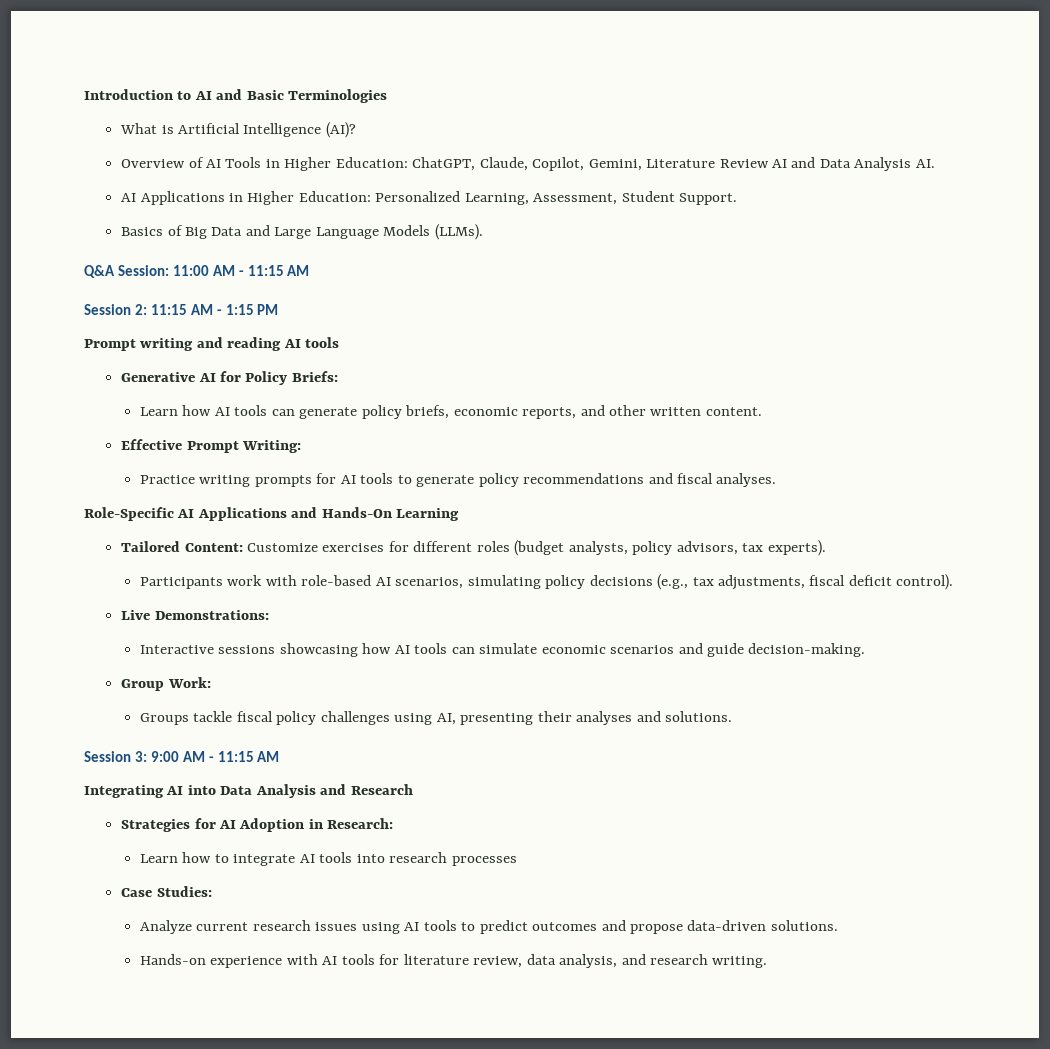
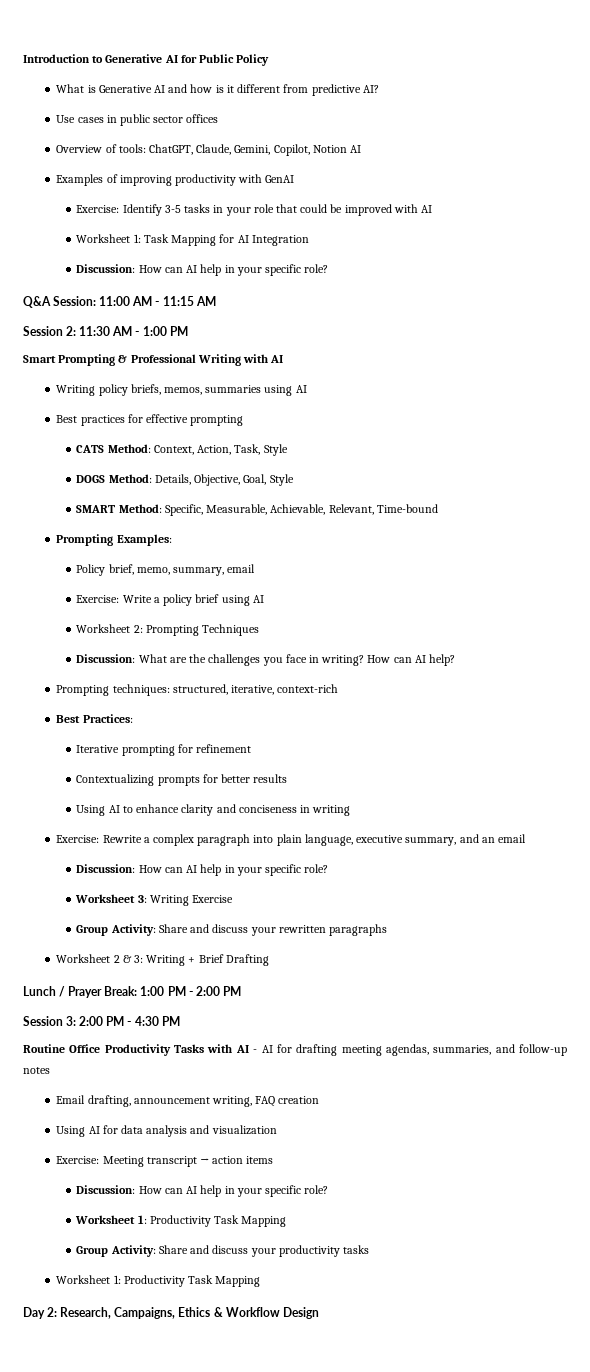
[194,89,388,103] [120,122,356,138] [121,157,935,171] [121,191,738,205] [121,224,483,240] AI and Basic Terminologies // What is Artificial Intelligence (AI)? // Overview of AI Tools in Higher Education: ChatGPT, Claude, Copilot, Gemini, Literature Review AI and Data Analysis AI. // AI Applications in Higher Education: Personalized Learning, Assessment, Student Support. // Basics of Big Data and Large Language Models (LLMs). -> [105,54,270,66] [56,84,379,96] [56,114,219,126] [56,144,362,156] [56,174,295,186] [76,204,433,216] [76,234,309,246] [76,264,329,276] Generative AI for Public Policy // What is Generative AI and how is it different from predictive AI? // Use cases in public sector offices // Overview of tools: ChatGPT, Claude, Gemini, Copilot, Notion AI // Examples of improving productivity with GenAI // Exercise: Identify 3-5 tasks in your role that could be improved with AI // Worksheet 1: Task Mapping for AI Integration // Discussion: How can AI help in your specific role?
[150,304,279,315] [84,337,340,351] [121,371,338,385] [140,405,762,419] [121,439,301,453] [140,473,777,487] [84,507,460,521] [121,540,826,556] [140,574,954,590] [121,610,269,620] [140,643,866,657] [121,677,211,691] [140,711,733,725] [84,751,280,762] [84,784,413,798] [121,818,394,832] [140,852,517,866] [121,886,212,897] [140,920,838,934] [140,954,768,968] 11:15 AM - 1:15 PM // Prompt writing and reading AI tools // Generative AI for Policy Briefs: // Learn how AI tools can generate policy briefs, economic reports, and other written content. // Effective Prompt Writing: // Practice writing prompts for AI tools to generate policy recommendations and fiscal analyses. // Role-Specific AI Applications and Hands-On Learning // Tailored Content: Customize exercises for different roles (budget analysts, policy advisors, tax experts). // Participants work with role-based AI scenarios, simulating policy decisions (e.g., tax adjustments, fiscal deficit control). // Live Demonstrations: // Interactive sessions showcasing how AI tools can simulate economic scenarios and guide decision-making. // Group Work: // Groups tackle fiscal policy challenges using AI, presenting their analyses and solutions. // Session 3: 9:00 AM - 11:15 AM // Integrating AI into Data Analysis and Research // Strategies for AI Adoption in Research: // Learn how to integrate AI tools into research processes // Case Studies: // Analyze current research issues using AI tools to predict outcomes and propose data-driven solutions. // Hands-on experience with AI tools for literature review, data analysis, and research writing. -> [79,326,188,336] [23,354,284,366] [56,384,307,396] [56,414,244,426] [76,444,288,456] [76,474,294,486] [76,504,438,516] [56,534,172,546] [76,564,256,576] [76,594,264,606] [76,624,260,636] [76,654,456,666] [56,684,339,696] [56,714,133,723] [76,744,252,756] [76,774,288,786] [76,804,351,816] [56,834,527,846] [76,864,329,876] [75,894,234,906] [76,924,387,936] [56,954,269,966] [23,986,241,998] [23,1016,180,1026] [23,1044,567,1056] [23,1067,50,1074] [56,1095,320,1107] [56,1125,277,1137] [56,1156,274,1167] [76,1185,329,1197] [75,1215,287,1227] [76,1245,369,1257] [56,1275,261,1287] [23,1307,319,1319] 11:30 AM - 1:00 PM // Smart Prompting & Professional Writing with AI // Writing policy briefs, memos, summaries using AI // Best practices for effective prompting // CATS Method: Context, Action, Task, Style // DOGS Method: Details, Objective, Goal, Style // SMART Method: Specific, Measurable, Achievable, Relevant, Time-bound // Prompting Examples: // Policy brief, memo, summary, email // Exercise: Write a policy brief using AI // Worksheet 2: Prompting Techniques // Discussion: What are the challenges you face in writing? How can AI help? // Prompting techniques: structured, iterative, context-rich // Best Practices: // Iterative prompting for refinement // Contextualizing prompts for better results // Using AI to enhance clarity and conciseness in writing // Exercise: Rewrite a complex paragraph into plain language, executive summary, and an email // Discussion: How can AI help in your specific role? // Worksheet 3: Writing Exercise // Group Activity: Share and discuss your rewritten paragraphs // Worksheet 2 & 3: Writing + Brief Drafting // Lunch / Prayer Break: 1:00 PM - 2:00 PM // Session 3: 2:00 PM - 4:30 PM // Routine Office Productivity Tasks with AI - AI for drafting meeting agendas, summaries, and follow-up notes // Email drafting, announcement writing, FAQ creation // Using AI for data analysis and visualization // Exercise: Meeting transcript → action items // Discussion: How can AI help in your specific role? // Worksheet 1: Productivity Task Mapping // Group Activity: Share and discuss your productivity tasks // Worksheet 1: Productivity Task Mapping // Day 2: Research, Campaigns, Ethics & Workflow Design

